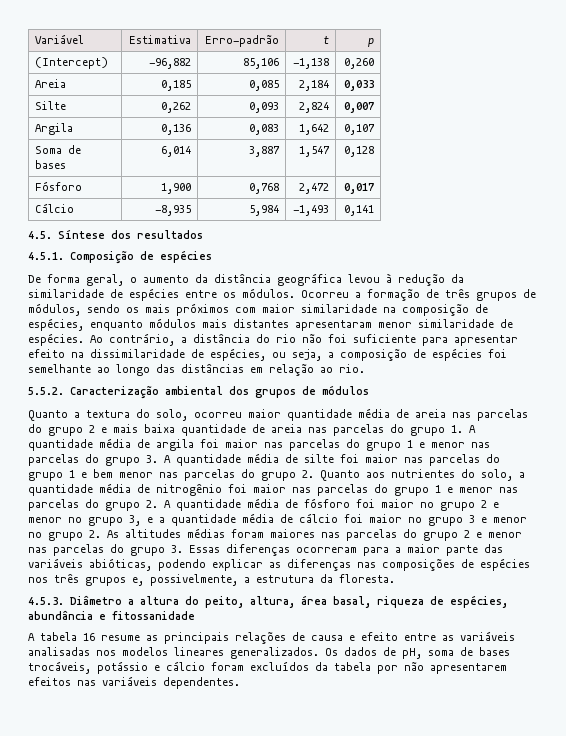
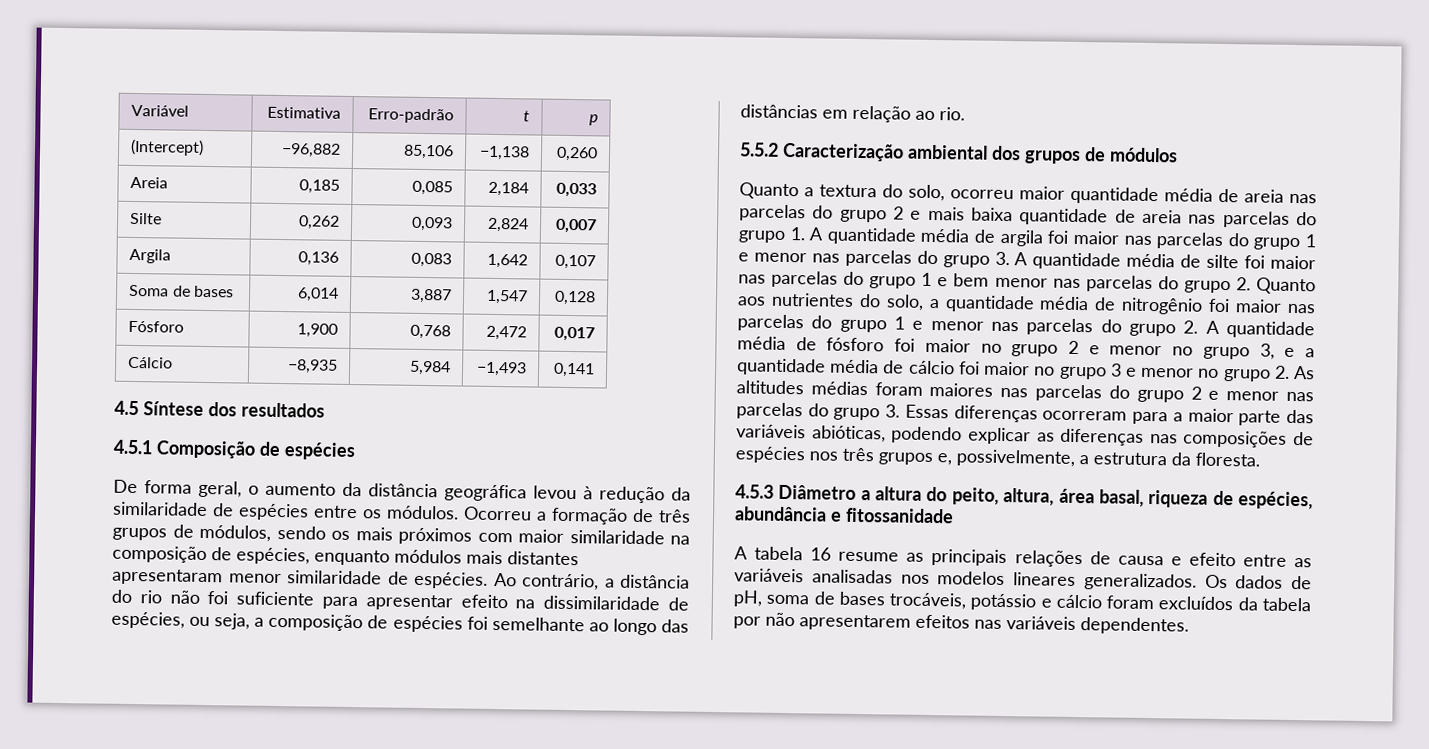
[28,231,52,239] 4.5. -> [114,400,139,416] 4.5
[28,252,64,260] 4.5.1. -> [113,439,153,455] 4.5.1
[28,387,64,395] 5.5.2. -> [740,142,779,157] 5.5.2
[28,597,64,605] 4.5.3. -> [735,484,774,499] 4.5.3

